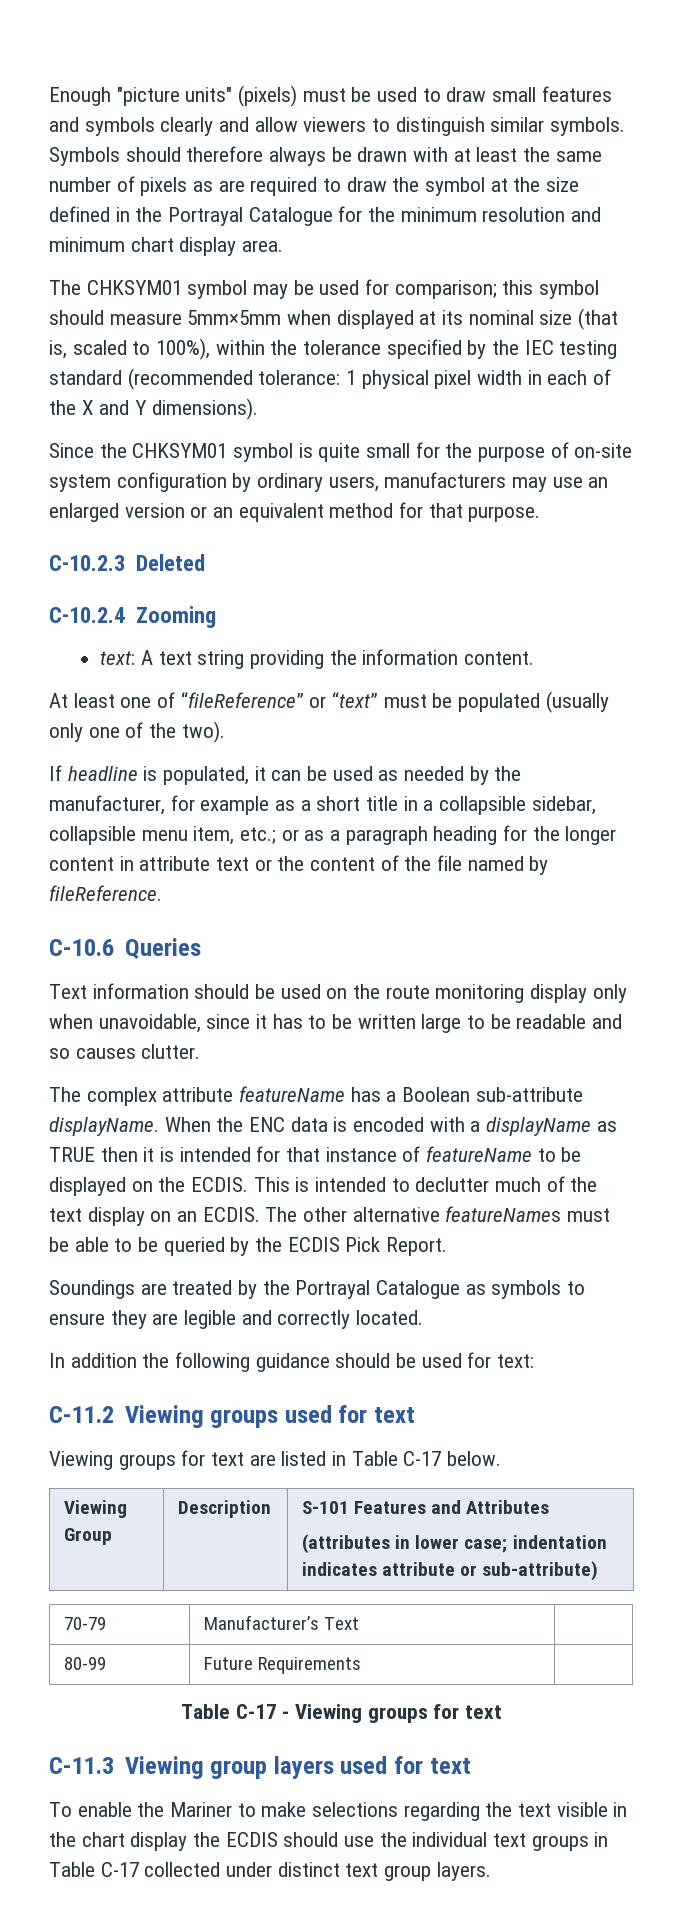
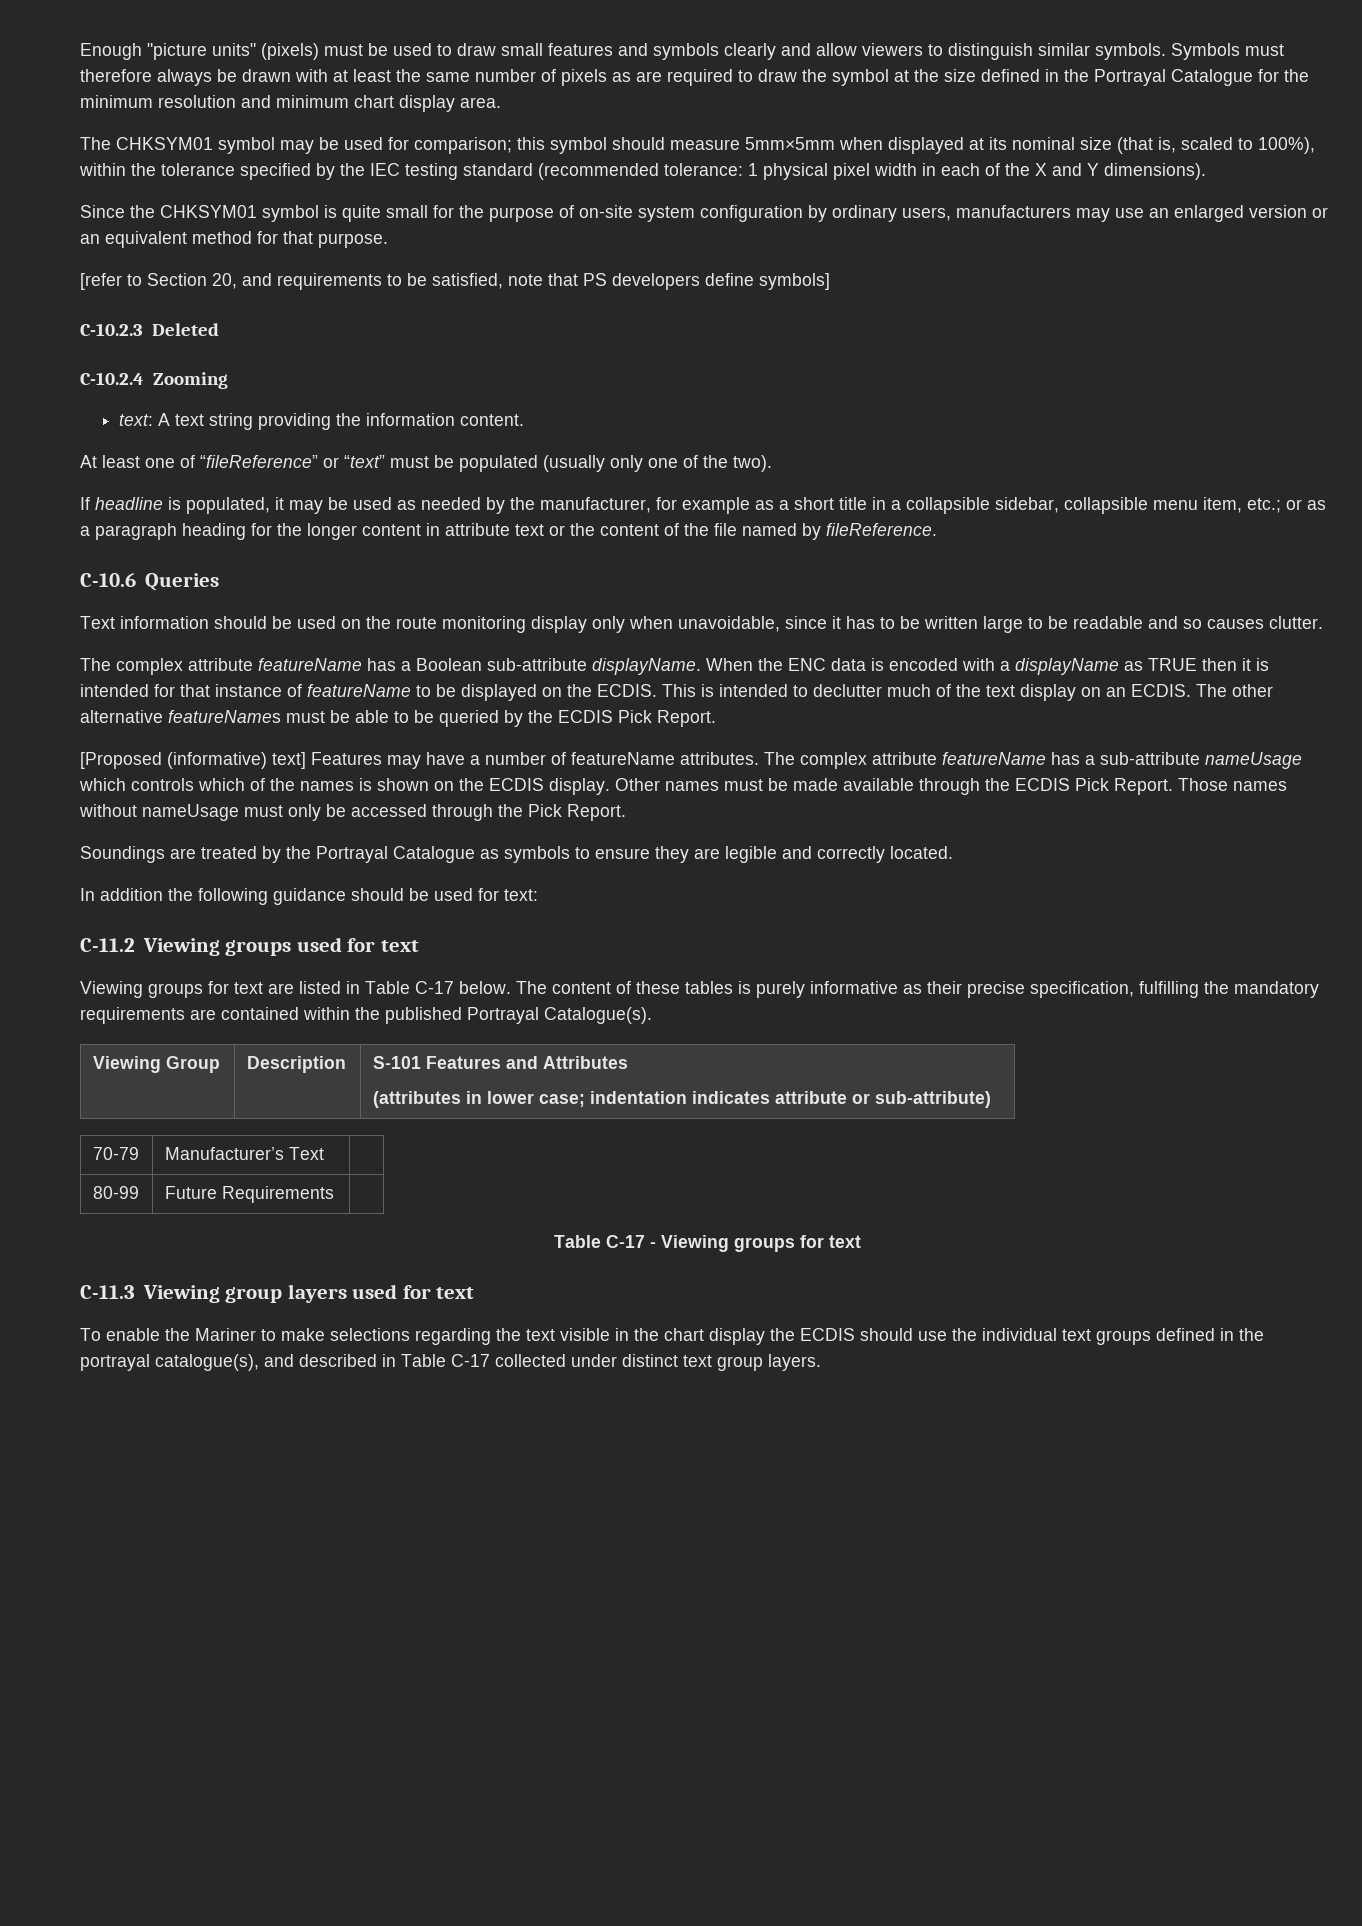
[125,147,181,162] should -> [1245,44,1284,56] must
(541, 514) none -> [80,273,830,290] // [refer to Section 20, and requirements to be satisfied, note that PS developers define symbols]
[271,770,302,781] can -> [289,500,323,514] may
(448, 1246) none -> [80,752,1302,769] [79,778,1287,795] [79,804,626,821] // [Proposed (informative) text] Features may have a number of featureName attributes. The complex attribute featureName has a sub-attribute nameUsage which controls which of the names is shown on the ECDIS display. Other names must be made available through the ECDIS Pick Report. Those names without nameUsage must only be accessed through the Pick Report.
(502, 1458) none -> [516,981,1319,998] [80,1007,652,1024] The content of these tables is purely informative as their precise specification, fulfilling the mandatory requirements are contained within the published Portrayal Catalogue(s).
(589, 1843) none -> [1156,1328,1264,1341] [80,1354,377,1371] defined in the portrayal catalogue(s), and described

